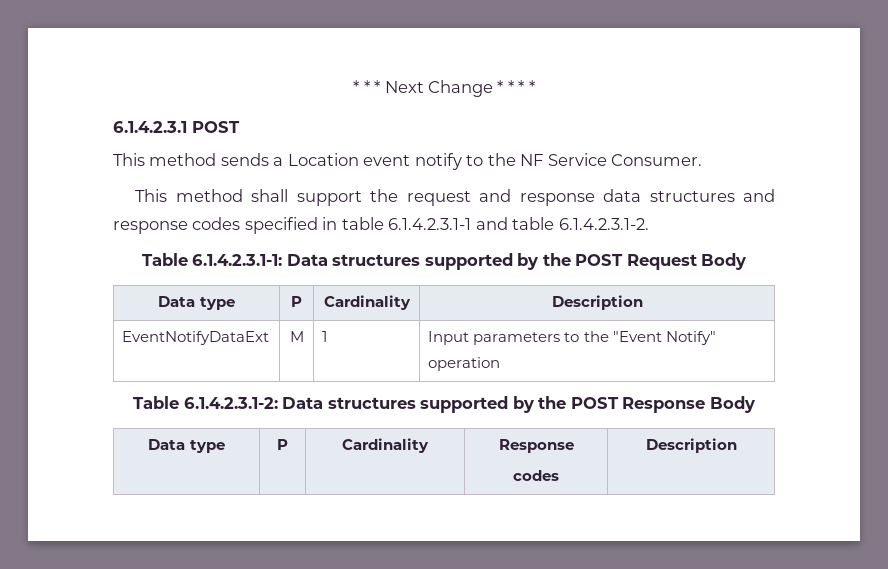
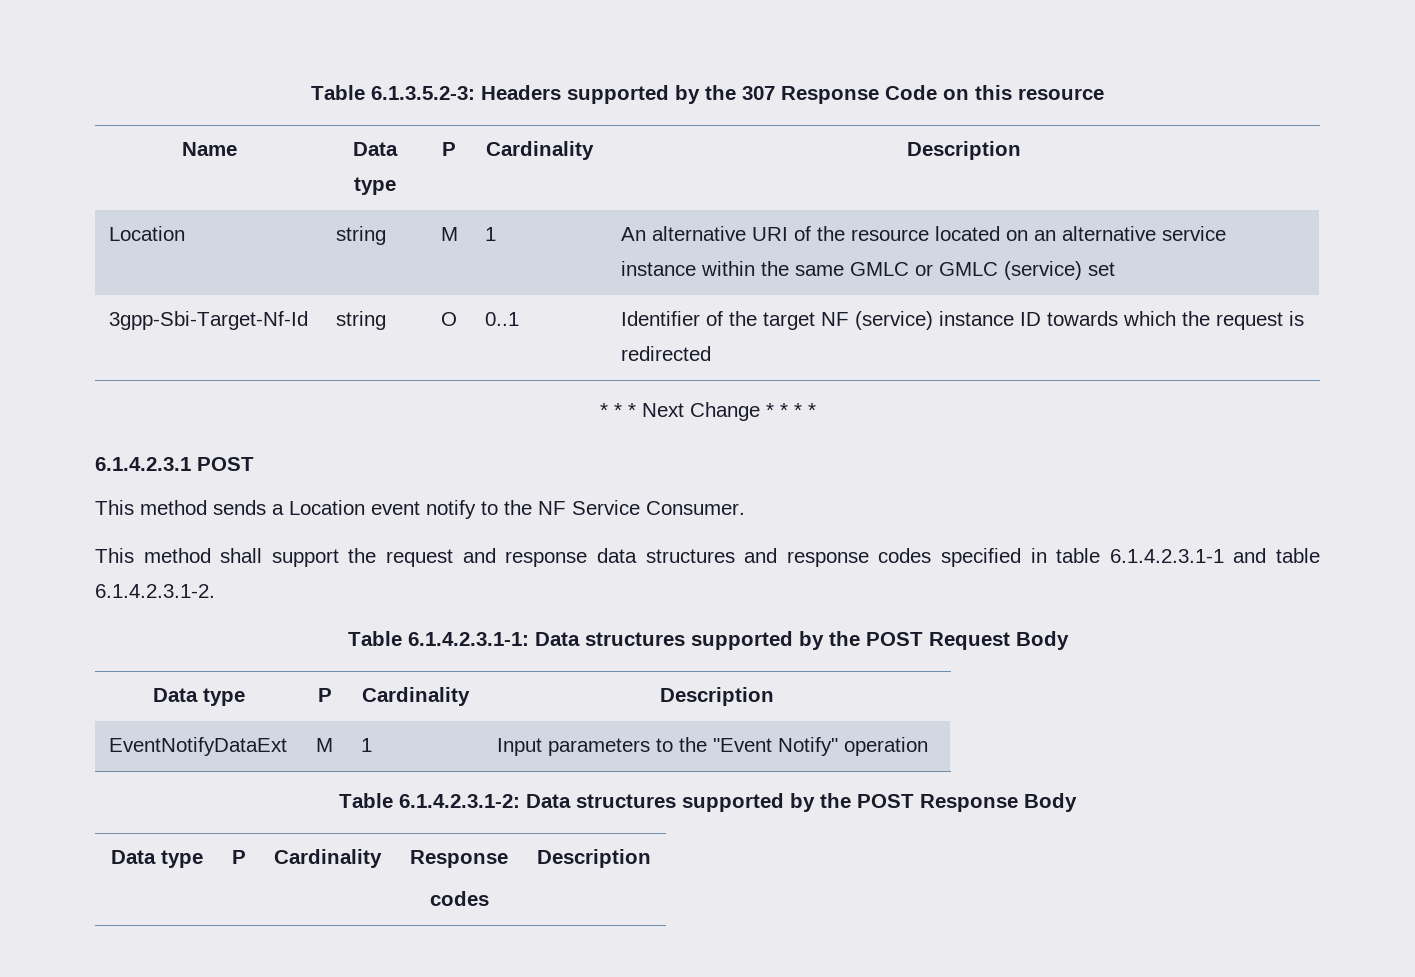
(353, 86) none -> [311,85,1104,104] [181,142,237,156] [352,142,398,156] [353,177,396,195] [442,142,456,156] [486,141,594,160] [906,141,1021,160] [108,226,185,241] [335,226,386,245] [440,227,458,241] [484,227,496,241] [620,226,1226,241] [620,261,1115,280] [108,311,308,330] [335,311,386,330] [441,312,457,326] [484,312,519,326] [620,311,1304,330] [620,346,711,361] Table 6.1.3.5.2-3: Headers supported by the 307 Response Code on this resource // Name | Data type | P | Cardinality | Description // Location | string | M | 1 | An alternative URI of the resource located on an alternative service instance within the same GMLC or GMLC (service) set // 3gpp-Sbi-Target-Nf-Id | string | O | 0..1 | Identifier of the target NF (service) instance ID towards which the request is redirected //

